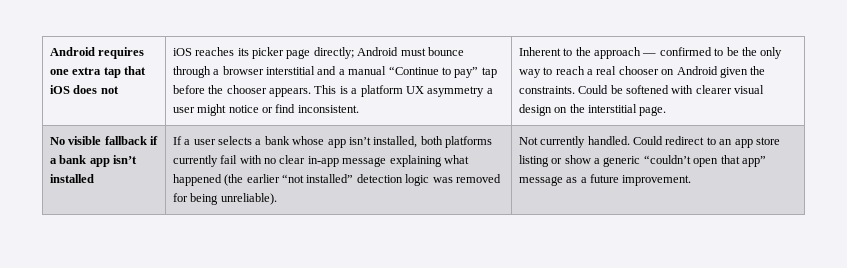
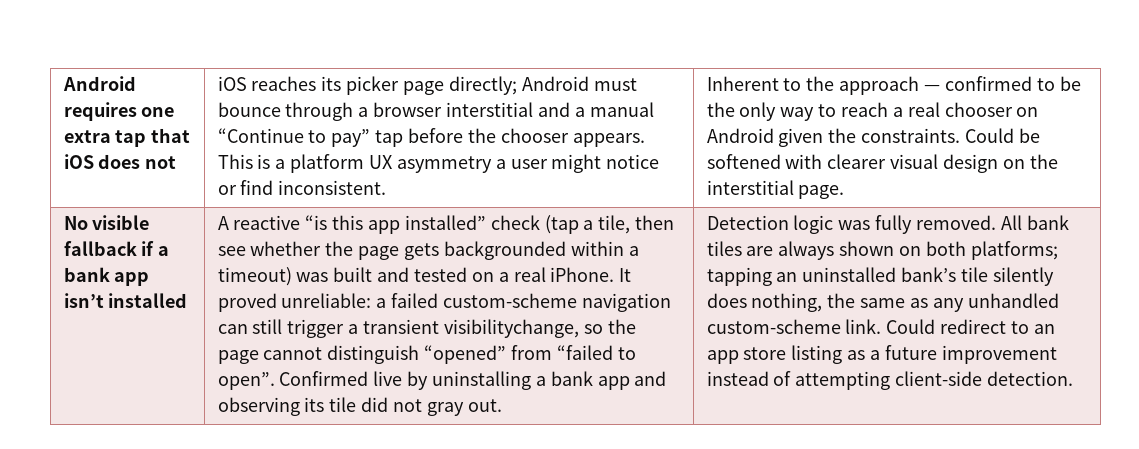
[172,136,493,148] [172,155,469,167] [172,174,501,186] [172,193,277,205] [518,136,630,148] If a user selects a bank whose app isn’t installed, both platforms currently fail with no clear in-app message explaining what happened (the earlier “not installed” detection logic was removed for being unreliable). | Not currently handled. -> [217,215,675,234] [217,241,639,260] [217,267,632,286] [217,293,671,312] [217,319,636,338] [217,345,636,364] [217,371,667,390] [217,397,502,416] [706,215,1069,234] [706,241,1058,260] [706,267,1054,286] [706,293,1059,312] [706,319,882,334] A reactive “is this app installed” check (tap a tile, then see whether the page gets backgrounded within a timeout) was built and tested on a real iPhone. It proved unreliable: a failed custom-scheme navigation can still trigger a transient visibilitychange, so the page cannot distinguish “opened” from “failed to open”. Confirmed live by uninstalling a bank app and observing its tile did not gray out. | Detection logic was fully removed. All bank tiles are always shown on both platforms; tapping an uninstalled bank’s tile silently does nothing, the same as any unhandled custom-scheme link.
[551,155,766,167] [518,174,692,186] or show a generic “couldn’t open that app” message as a future improvement. -> [847,345,1057,364] [706,371,1073,390] as a future improvement instead of attempting client-side detection.

